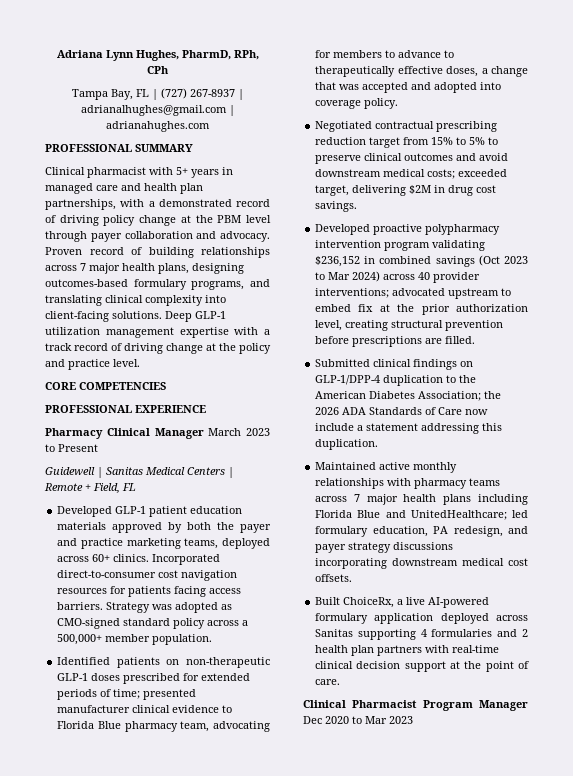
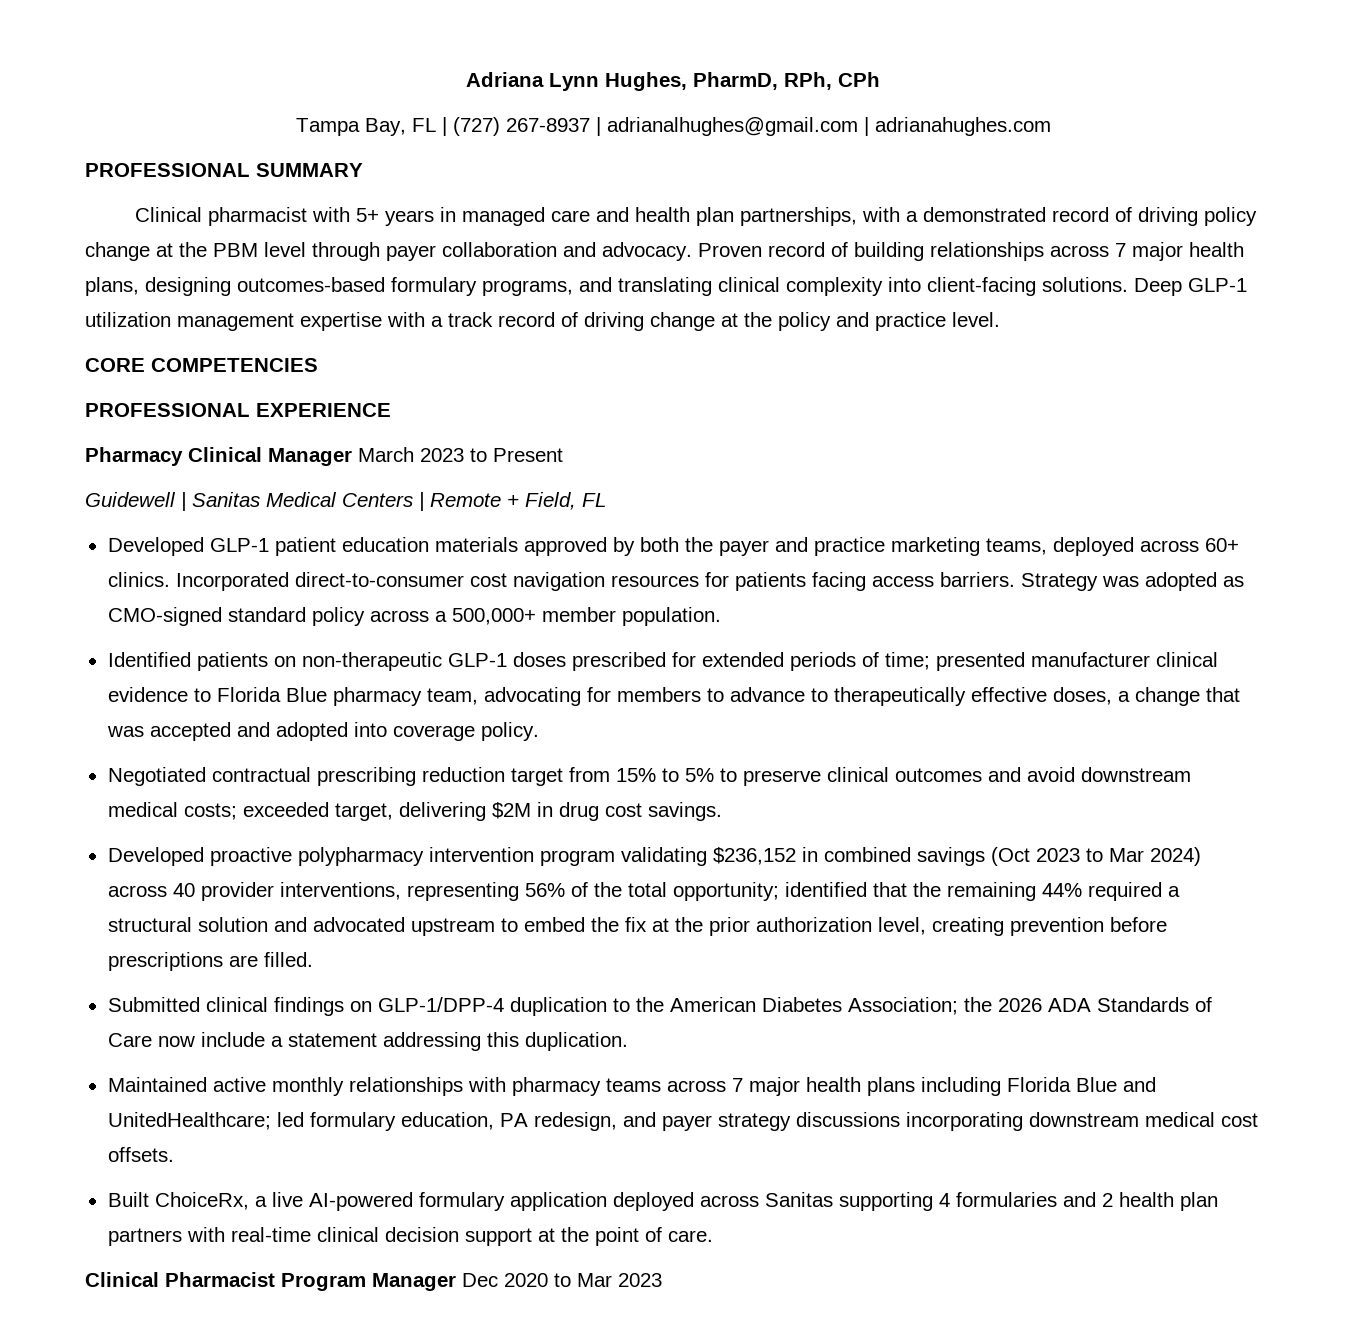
[315,288,390,298] interventions; -> [279,882,1180,901] [107,917,307,932] interventions, representing 56% of the total opportunity; identified that the remaining 44% required a structural solution and
(352, 308) none -> [590,917,619,932] the
[391,320,444,328] structural -> (1004, 926) none

